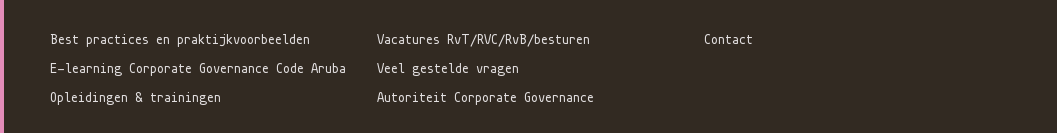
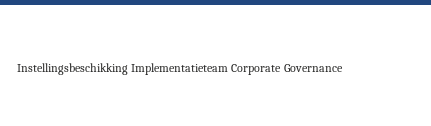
[50,34,310,47] [50,63,346,76] [50,92,221,105] [377,34,590,47] [377,63,519,76] [377,92,594,105] [704,34,753,44] Best practices en praktijkvoorbeelden // E-learning Corporate Governance Code Aruba // Opleidingen & trainingen // Vacatures RvT/RVC/RvB/besturen // Veel gestelde vragen // Autoriteit Corporate Governance // Contact -> [17,63,343,75] Instellingsbeschikking Implementatieteam Corporate Governance

